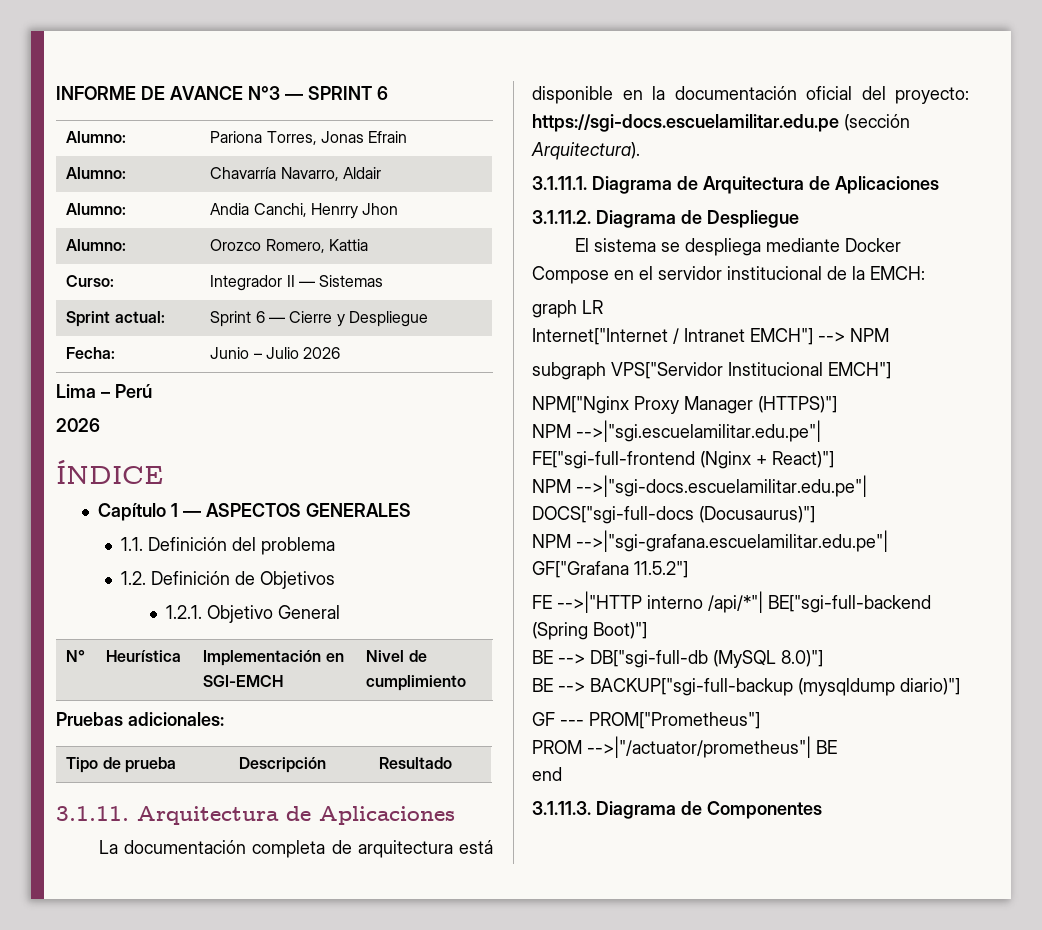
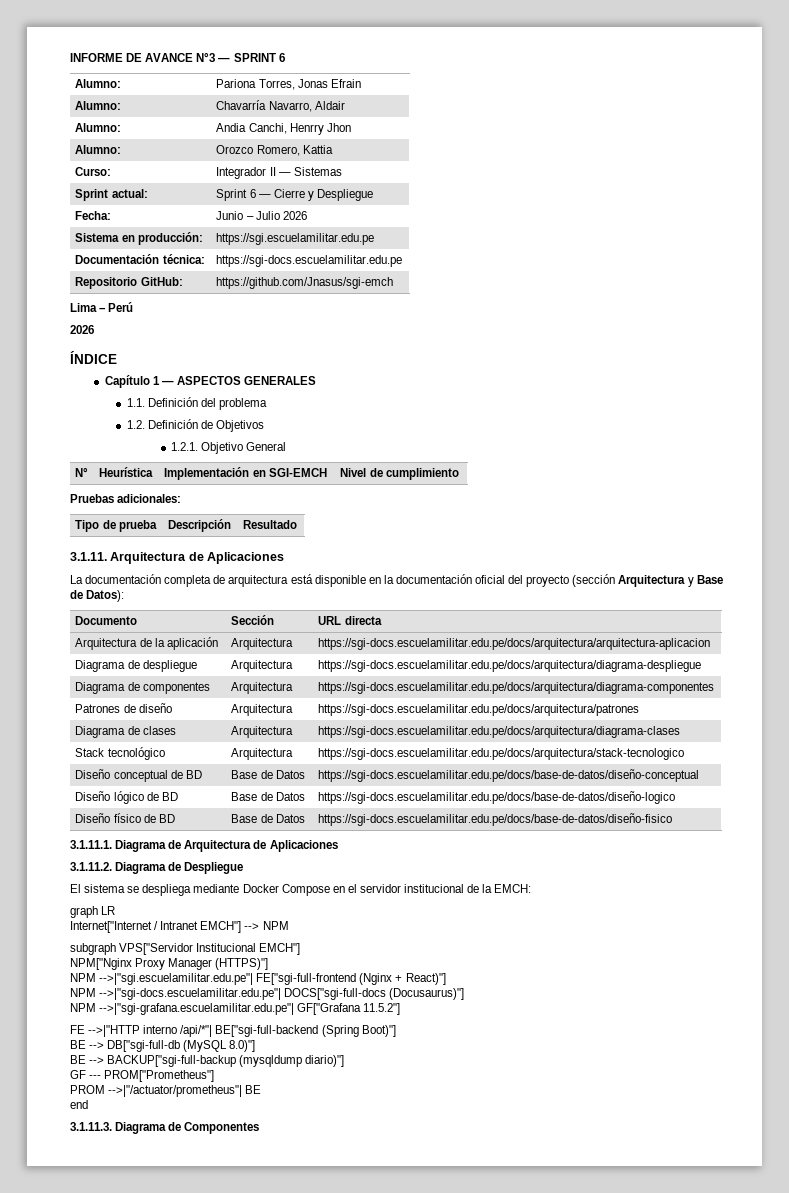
(341, 353) none -> [75,232,203,245] [216,233,375,245] [75,254,205,264] [216,255,403,267] [75,277,183,289] [216,277,394,289] // Sistema en producción: | https://sgi.escuelamilitar.edu.pe // Documentación técnica: | https://sgi-docs.escuelamilitar.edu.pe // Repositorio GitHub: | https://github.com/Jnasus/sgi-emch
[895,87,969,104] [532,114,910,132] [531,142,640,160] proyecto: https://sgi-docs.escuelamilitar.edu.pe (sección Arquitectura). -> [526,574,723,587] [70,590,125,602] [75,616,138,625] [231,615,275,625] [318,616,382,625] [75,637,218,650] [231,638,294,650] [318,638,711,650] [75,660,197,672] [231,660,294,672] [318,660,702,672] [75,682,210,694] [231,682,294,694] [318,682,715,694] [75,703,172,713] [231,704,294,716] [318,704,640,716] [75,726,176,738] [231,726,294,738] [318,726,681,738] [75,747,165,760] [231,748,294,760] [318,748,685,760] [75,769,202,782] [231,770,305,779] [318,769,700,782] [75,791,178,804] [231,792,305,801] [318,791,676,804] [75,813,175,823] [231,814,305,823] [318,813,673,826] proyecto (sección Arquitectura y Base de Datos): // Documento | Sección | URL directa // Arquitectura de la aplicación | Arquitectura | https://sgi-docs.escuelamilitar.edu.pe/docs/arquitectura/arquitectura-aplicacion // Diagrama de despliegue | Arquitectura | https://sgi-docs.escuelamilitar.edu.pe/docs/arquitectura/diagrama-despliegue // Diagrama de componentes | Arquitectura | https://sgi-docs.escuelamilitar.edu.pe/docs/arquitectura/diagrama-componentes // Patrones de diseño | Arquitectura | https://sgi-docs.escuelamilitar.edu.pe/docs/arquitectura/patrones // Diagrama de clases | Arquitectura | https://sgi-docs.escuelamilitar.edu.pe/docs/arquitectura/diagrama-clases // Stack tecnológico | Arquitectura | https://sgi-docs.escuelamilitar.edu.pe/docs/arquitectura/stack-tecnologico // Diseño conceptual de BD | Base de Datos | https://sgi-docs.escuelamilitar.edu.pe/docs/base-de-datos/diseño-conceptual // Diseño lógico de BD | Base de Datos | https://sgi-docs.escuelamilitar.edu.pe/docs/base-de-datos/diseño-logico // Diseño físico de BD | Base de Datos | https://sgi-docs.escuelamilitar.edu.pe/docs/base-de-datos/diseño-fisico

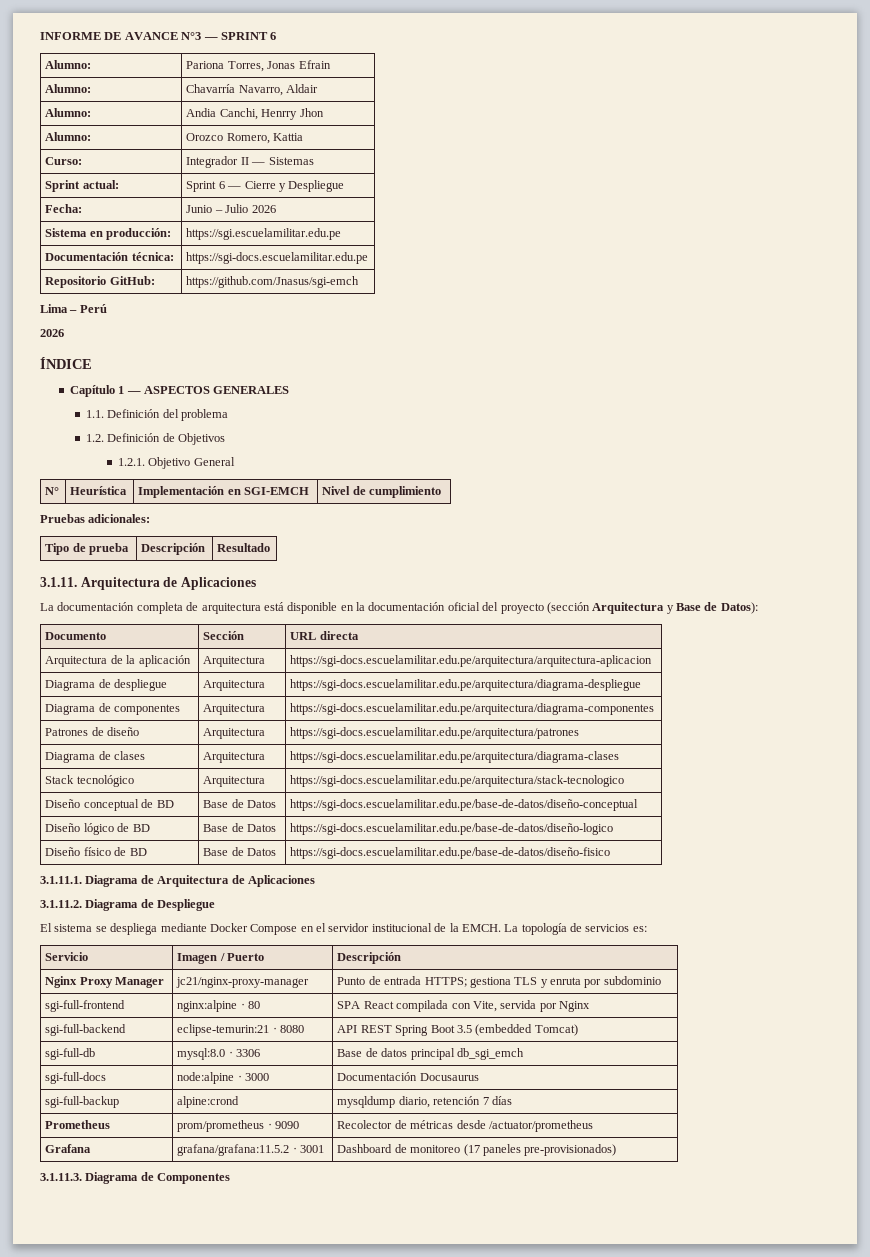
[318,638,711,650] https://sgi-docs.escuelamilitar.edu.pe/docs/arquitectura/arquitectura-aplicacion -> [290,655,653,667] https://sgi-docs.escuelamilitar.edu.pe/arquitectura/arquitectura-aplicacion
[318,660,702,672] https://sgi-docs.escuelamilitar.edu.pe/docs/arquitectura/diagrama-despliegue -> [290,679,642,691] https://sgi-docs.escuelamilitar.edu.pe/arquitectura/diagrama-despliegue
[318,682,715,694] https://sgi-docs.escuelamilitar.edu.pe/docs/arquitectura/diagrama-componentes -> [290,703,655,715] https://sgi-docs.escuelamilitar.edu.pe/arquitectura/diagrama-componentes
[318,704,640,716] https://sgi-docs.escuelamilitar.edu.pe/docs/arquitectura/patrones -> [290,727,580,739] https://sgi-docs.escuelamilitar.edu.pe/arquitectura/patrones
[318,726,681,738] https://sgi-docs.escuelamilitar.edu.pe/docs/arquitectura/diagrama-clases -> [290,751,620,763] https://sgi-docs.escuelamilitar.edu.pe/arquitectura/diagrama-clases
[318,748,685,760] https://sgi-docs.escuelamilitar.edu.pe/docs/arquitectura/stack-tecnologico -> [290,775,625,787] https://sgi-docs.escuelamilitar.edu.pe/arquitectura/stack-tecnologico
[318,769,700,782] https://sgi-docs.escuelamilitar.edu.pe/docs/base-de-datos/diseño-conceptual -> [290,799,639,811] https://sgi-docs.escuelamilitar.edu.pe/base-de-datos/diseño-conceptual
[318,791,676,804] https://sgi-docs.escuelamilitar.edu.pe/docs/base-de-datos/diseño-logico -> [290,823,614,835] https://sgi-docs.escuelamilitar.edu.pe/base-de-datos/diseño-logico
[318,813,673,826] https://sgi-docs.escuelamilitar.edu.pe/docs/base-de-datos/diseño-fisico -> [290,847,611,859] https://sgi-docs.escuelamilitar.edu.pe/base-de-datos/diseño-fisico
[494,884,532,893] [70,906,116,918] [70,921,289,933] [70,943,301,955] [70,958,269,970] [70,973,446,985] [70,988,465,1000] [70,1003,401,1015] [70,1025,396,1037] [70,1040,256,1052] [70,1055,345,1067] [70,1070,215,1082] [70,1085,262,1097] [70,1100,88,1109] EMCH: // graph LR // Internet["Internet / Intranet EMCH"] --> NPM // subgraph VPS["Servidor Institucional EMCH"] // NPM["Nginx Proxy Manager (HTTPS)"] // NPM -->|"sgi.escuelamilitar.edu.pe"| FE["sgi-full-frontend (Nginx + React)"] // NPM -->|"sgi-docs.escuelamilitar.edu.pe"| DOCS["sgi-full-docs (Docusaurus)"] // NPM -->|"sgi-grafana.escuelamilitar.edu.pe"| GF["Grafana 11.5.2"] // FE -->|"HTTP interno /api/*"| BE["sgi-full-backend (Spring Boot)"] // BE --> DB["sgi-full-db (MySQL 8.0)"] // BE --> BACKUP["sgi-full-backup (mysqldump diario)"] // GF --- PROM["Prometheus"] // PROM -->|"/actuator/prometheus"| BE // end -> [461,923,647,935] [45,952,89,961] [177,953,265,964] [337,952,402,964] [45,976,165,988] [176,977,310,988] [337,976,661,988] [45,1000,126,1012] [177,1000,261,1012] [337,1000,590,1012] [45,1024,127,1036] [177,1024,305,1036] [337,1024,578,1036] [45,1048,96,1060] [177,1048,261,1060] [337,1048,524,1060] [45,1072,107,1084] [177,1072,270,1084] [337,1072,479,1081] [45,1096,120,1108] [177,1096,240,1108] [337,1096,512,1108] [45,1120,111,1129] [177,1120,300,1132] [337,1120,593,1132] [45,1144,92,1153] [177,1144,325,1156] [337,1144,617,1156] EMCH. La topología de servicios es: // Servicio | Imagen / Puerto | Descripción // Nginx Proxy Manager | jc21/nginx-proxy-manager | Punto de entrada HTTPS; gestiona TLS y enruta por subdominio // sgi-full-frontend | nginx:alpine · 80 | SPA React compilada con Vite, servida por Nginx // sgi-full-backend | eclipse-temurin:21 · 8080 | API REST Spring Boot 3.5 (embedded Tomcat) // sgi-full-db | mysql:8.0 · 3306 | Base de datos principal db_sgi_emch // sgi-full-docs | node:alpine · 3000 | Documentación Docusaurus // sgi-full-backup | alpine:crond | mysqldump diario, retención 7 días // Prometheus | prom/prometheus · 9090 | Recolector de métricas desde /actuator/prometheus // Grafana | grafana/grafana:11.5.2 · 3001 | Dashboard de monitoreo (17 paneles pre-provisionados)

